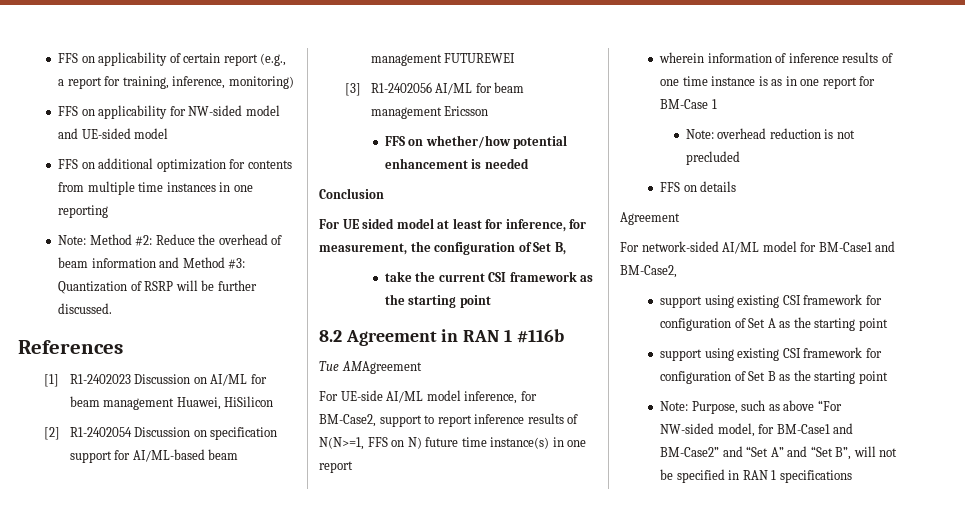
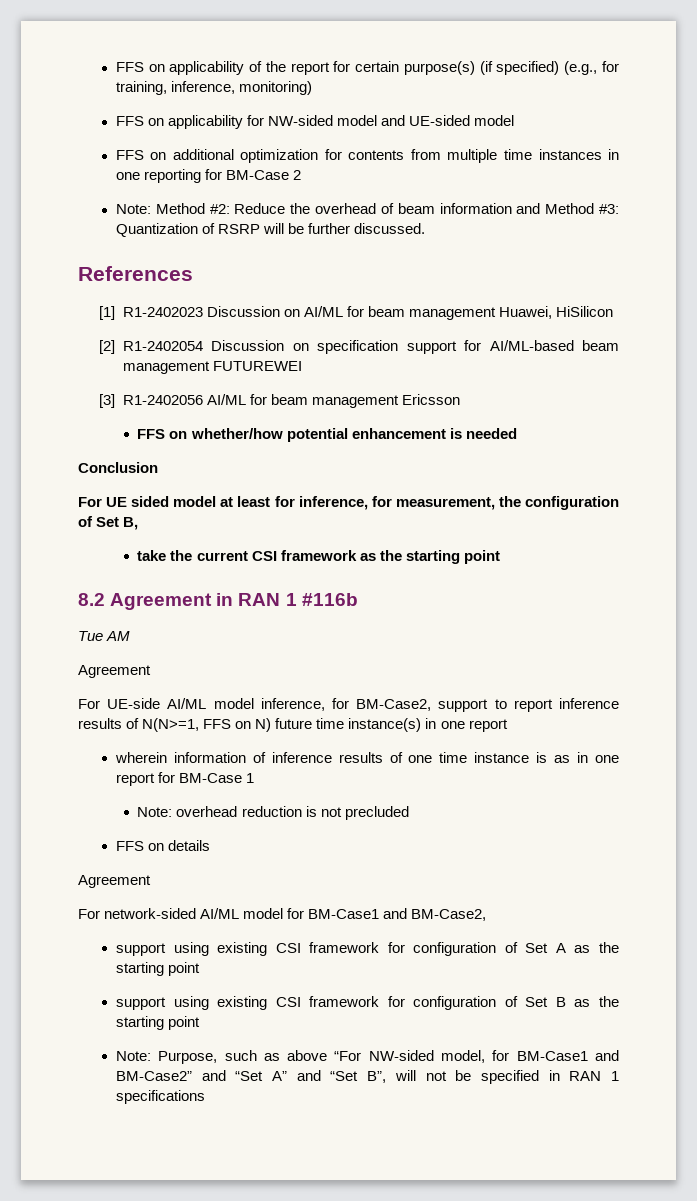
[183,53,287,66] [58,77,102,89] certain report (e.g., a report -> [265,61,598,75] the report for certain purpose(s) (if specified) (e.g.,
(109, 211) none -> [205,169,302,180] for BM-Case 2
[341,361,422,374] AMAgreement -> [106,631,131,641] [78,665,151,678] AM // Agreement

